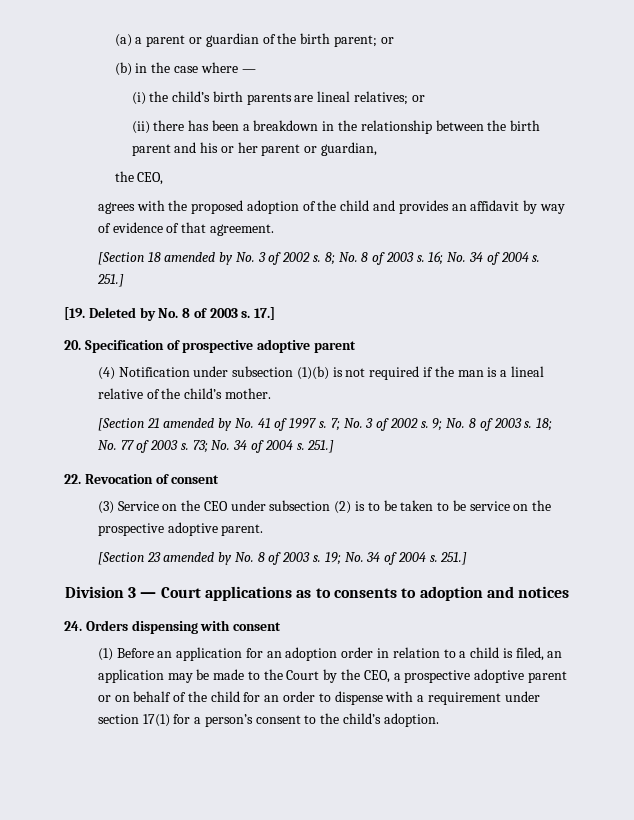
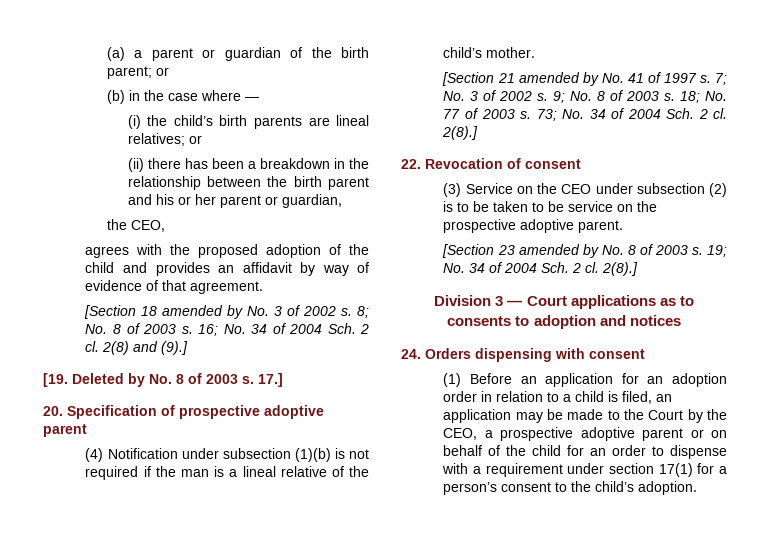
[532,255,541,262] [96,274,124,287] s. 251.] -> [327,323,369,334] [85,341,189,355] Sch. 2 cl. 2(8) and (9).]
[296,440,335,453] s. 251.] -> [665,108,727,119] [442,126,479,140] Sch. 2 cl. 2(8).]
[429,552,468,565] s. 251.] -> [541,262,639,276] Sch. 2 cl. 2(8).]

